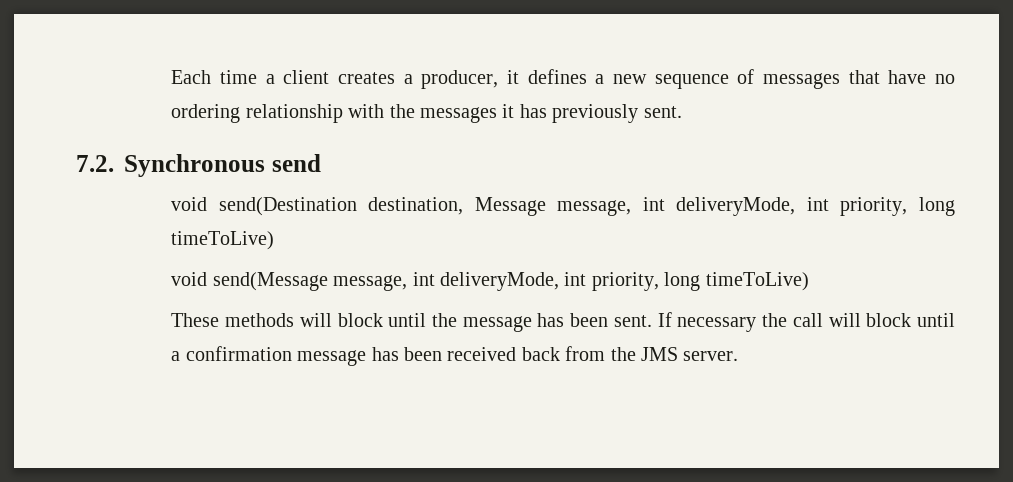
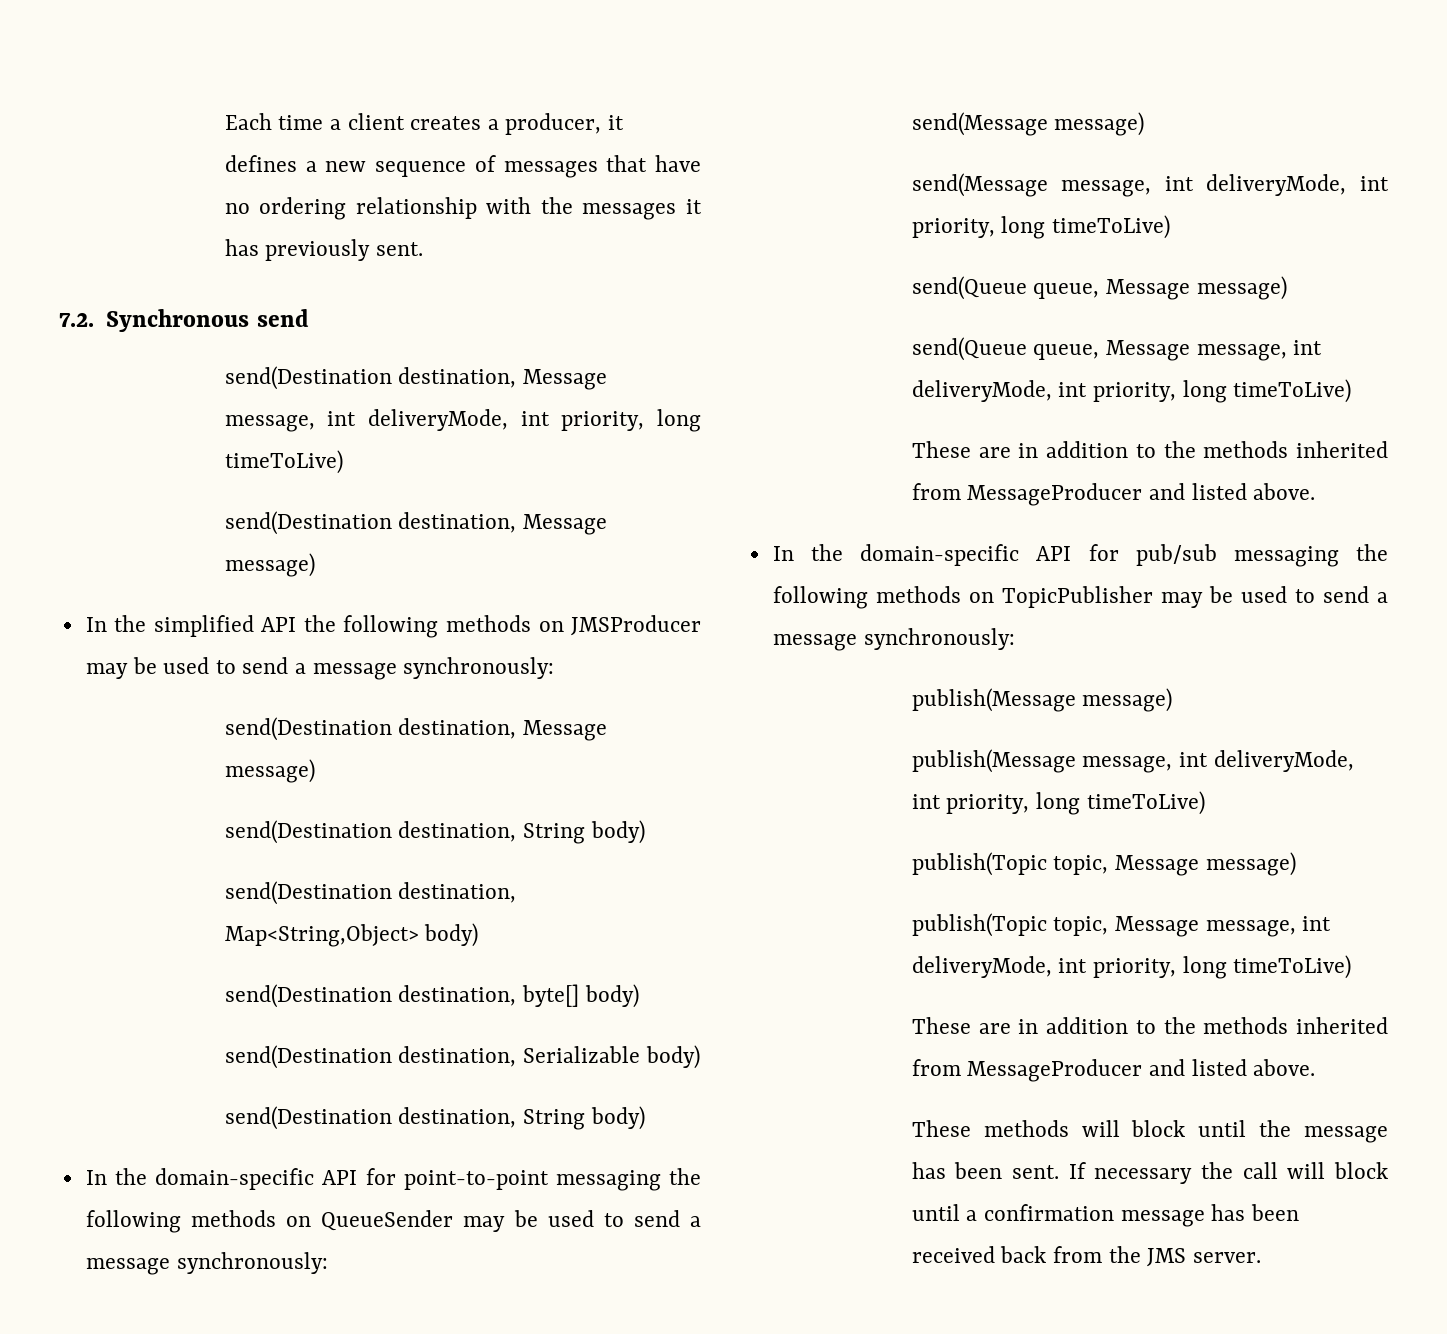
[171,197,208,211] void -> (309, 318) none
[171,272,208,286] void -> [224,511,608,535] [224,553,315,577] [85,615,702,638] [85,657,555,680] [224,717,608,741] [224,759,315,783] [224,820,645,844] [224,881,517,905] [224,923,479,947] [224,984,639,1008] [224,1045,700,1069] [224,1106,645,1130] [85,1168,701,1191] [85,1210,702,1233] [85,1252,328,1275] [911,112,1145,136] send(Destination destination, Message message) // In the simplified API the following methods on JMSProducer may be used to send a message synchronously: // send(Destination destination, Message message) // send(Destination destination, String body) // send(Destination destination, Map<String,Object> body) // send(Destination destination, byte[] body) // send(Destination destination, Serializable body) // send(Destination destination, String body) // In the domain-specific API for point-to-point messaging the following methods on QueueSender may be used to send a message synchronously: // send(Message message) //
(809, 281) none -> [911,276,1287,300] [911,337,1323,361] [911,379,1352,403] [911,441,1388,458] [911,483,1316,506] [772,544,1388,567] [772,586,1388,609] [772,628,1015,651] [911,688,1173,712] [911,749,1354,773] [911,791,1205,815] [911,852,1296,876] [911,913,1332,937] [911,955,1352,979] [911,1017,1388,1034] [911,1059,1316,1082] // send(Queue queue, Message message) // send(Queue queue, Message message, int deliveryMode, int priority, long timeToLive) // These are in addition to the methods inherited from MessageProducer and listed above. // In the domain-specific API for pub/sub messaging the following methods on TopicPublisher may be used to send a message synchronously: // publish(Message message) // publish(Message message, int deliveryMode, int priority, long timeToLive) // publish(Topic topic, Message message) // publish(Topic topic, Message message, int deliveryMode, int priority, long timeToLive) // These are in addition to the methods inherited from MessageProducer and listed above.

